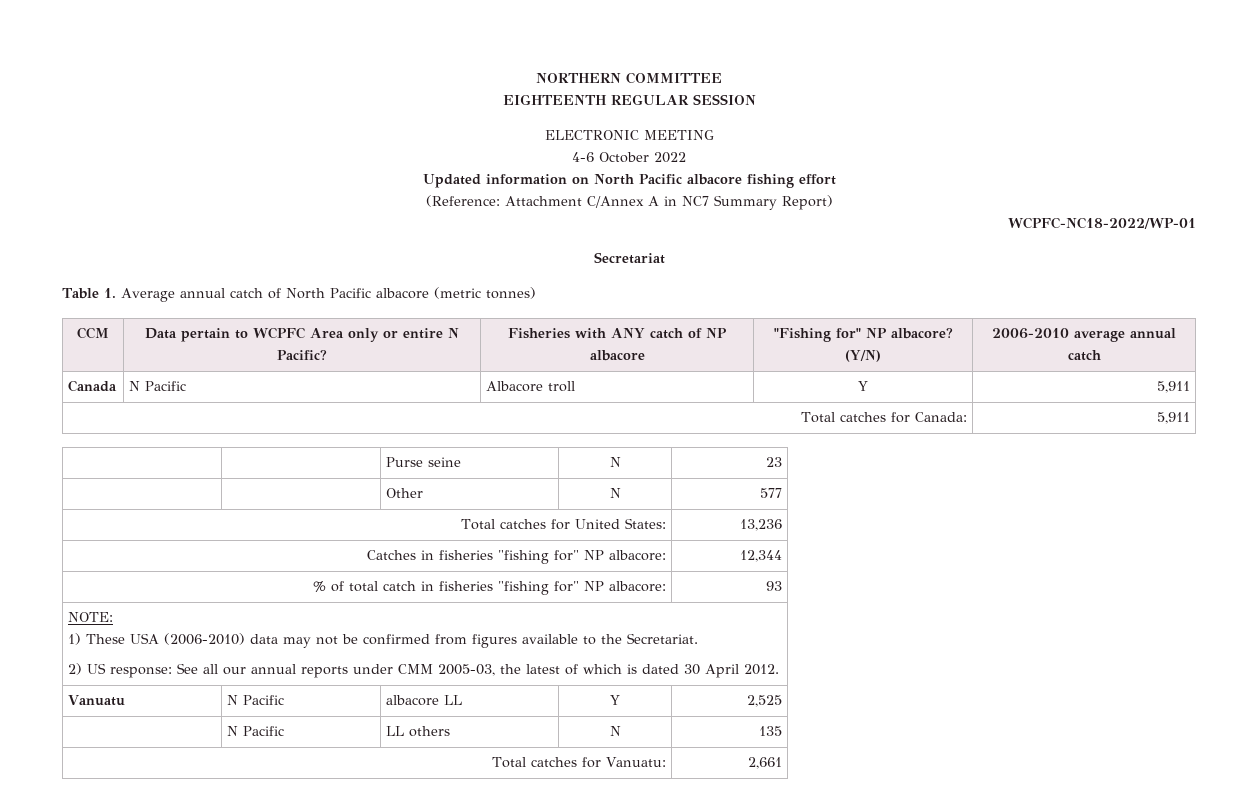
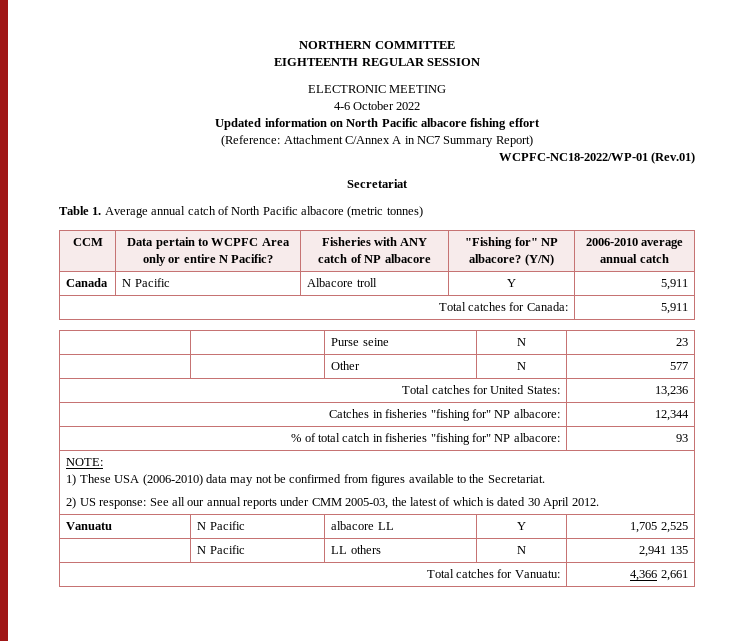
(1196, 223) none -> [651,152,695,164] (Rev.01)
(620, 700) none -> [630,522,658,533] 1,705
(621, 731) none -> [639,546,667,557] 2,941
(666, 762) none -> [630,570,658,581] 4,366

